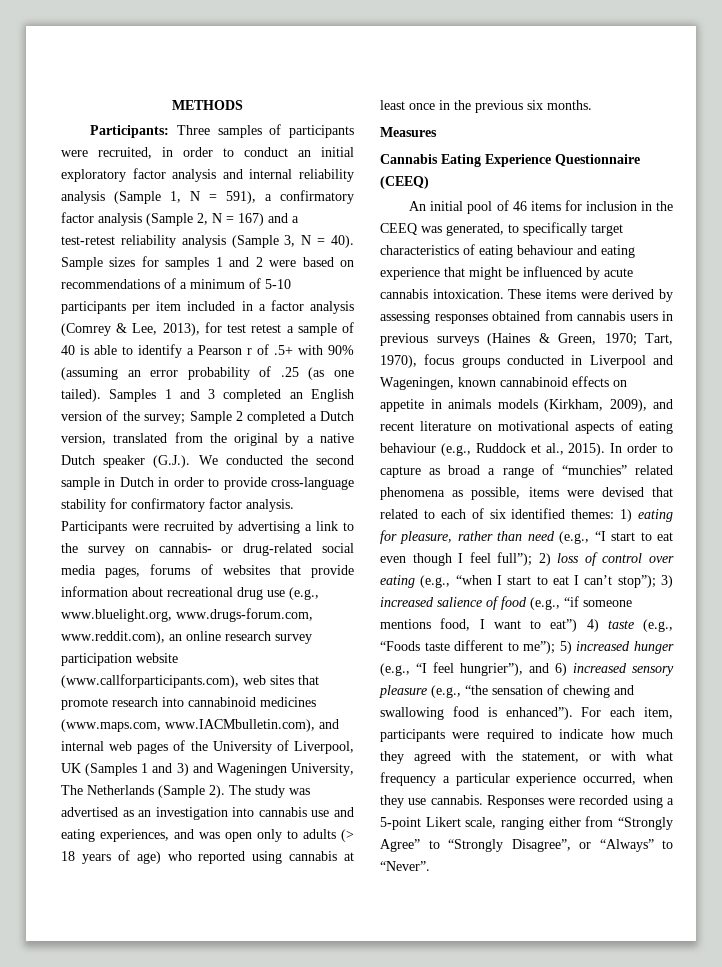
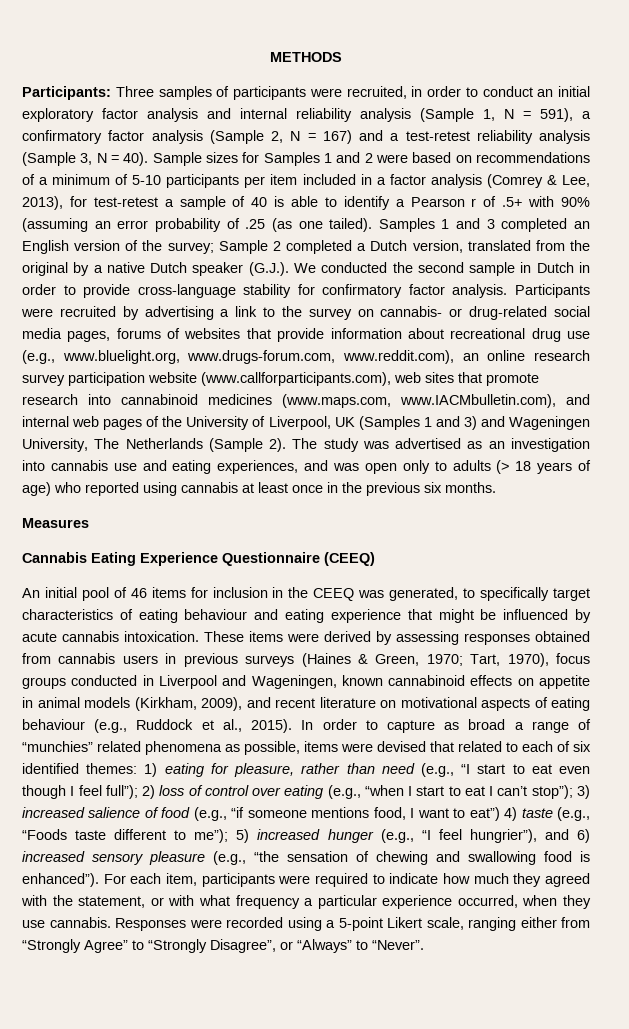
[165,257,210,270] samples -> [263,152,320,166] Samples
[227,324,282,333] test retest -> [93,197,158,207] test-retest
[448,399,491,409] animals -> [37,697,80,708] animal

